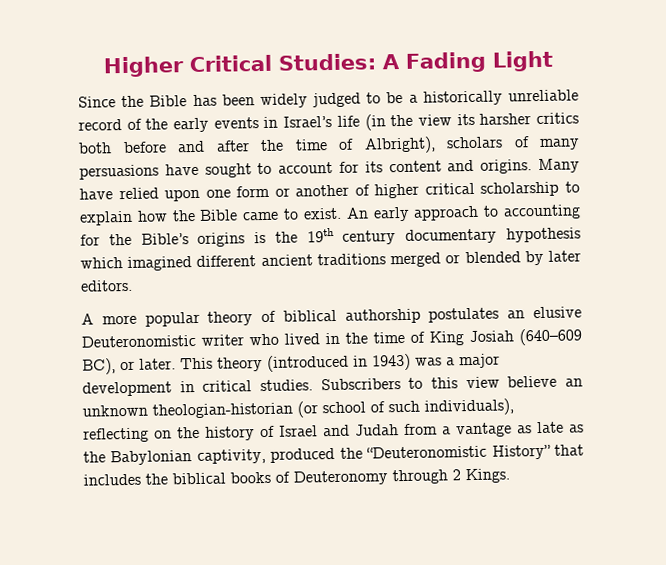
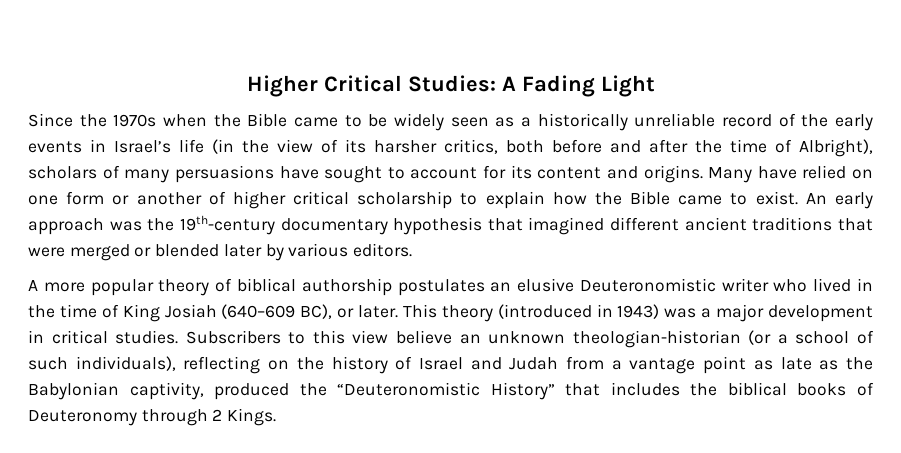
[149,91,404,109] Bible has been widely judged to be -> [113,113,515,131] 1970s when the Bible came to be widely seen as
(452, 120) none -> [321,139,338,153] of
[535,112,579,125] critics -> [444,139,498,154] critics,
[164,188,201,202] upon -> [852,169,873,179] on
[483,204,581,220] [80,227,397,247] to accounting for the Bible’s origins is the 19th century -> [109,215,275,235] was the 19th-century
[80,257,123,269] which -> [487,218,523,231] that
(386, 259) none -> [838,218,873,231] [28,247,65,257] that were
[524,250,581,266] by later -> [223,243,349,261] later by various
(318, 409) none -> [777,334,788,344] a
(512, 430) none -> [703,356,747,374] point

